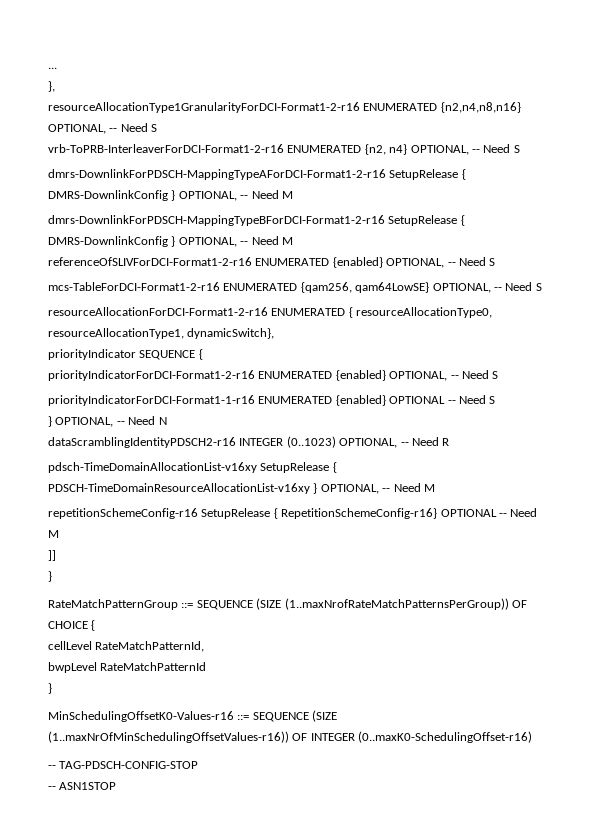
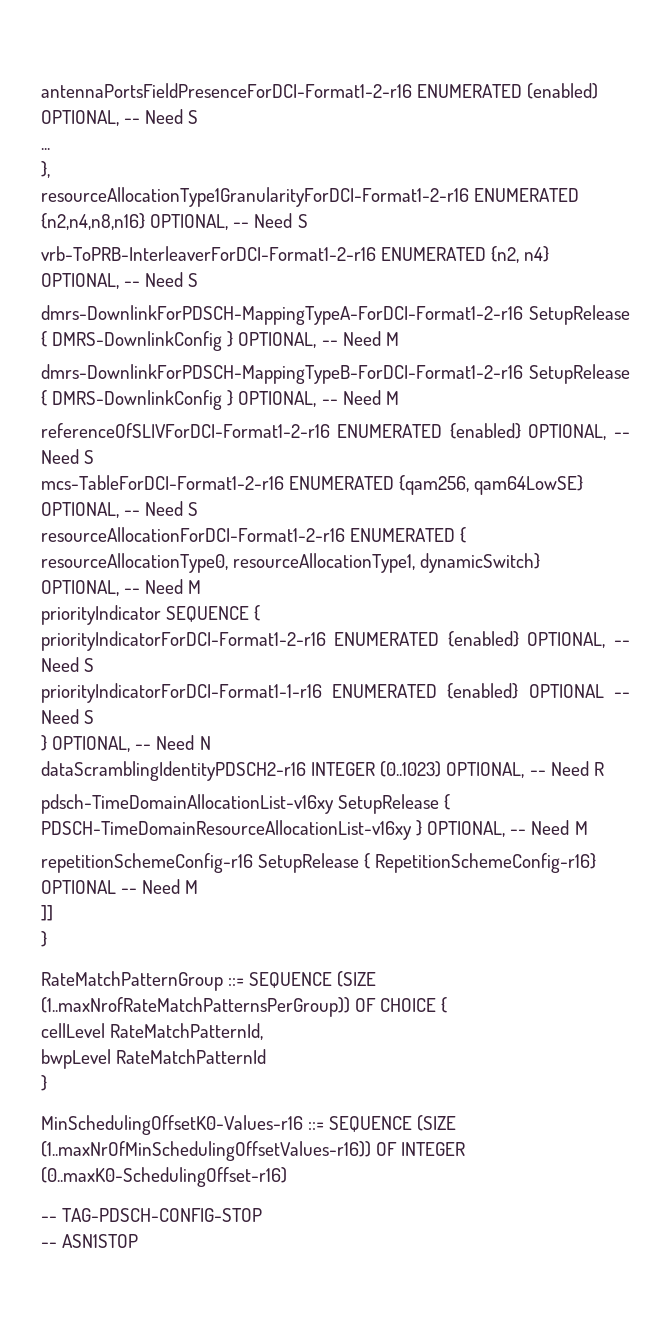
(48, 68) none -> [41,83,599,99] [41,109,199,126] antennaPortsFieldPresenceForDCI-Format1-2-r16 ENUMERATED (enabled) OPTIONAL, -- Need S //
[48,169,466,180] [48,190,293,201] [48,215,385,226] dmrs-DownlinkForPDSCH-MappingTypeAForDCI-Format1-2-r16 SetupRelease { DMRS-DownlinkConfig } OPTIONAL, -- Need M // dmrs-DownlinkForPDSCH-MappingTypeBForDCI-Format1-2-r16 -> [41,305,630,325] [41,331,399,351] [41,364,523,384] dmrs-DownlinkForPDSCH-MappingTypeA-ForDCI-Format1-2-r16 SetupRelease { DMRS-DownlinkConfig } OPTIONAL, -- Need M // dmrs-DownlinkForPDSCH-MappingTypeB-ForDCI-Format1-2-r16
[187,328,275,339] dynamicSwitch}, -> [420,553,541,573] [41,579,202,596] dynamicSwitch} // OPTIONAL, -- Need M

